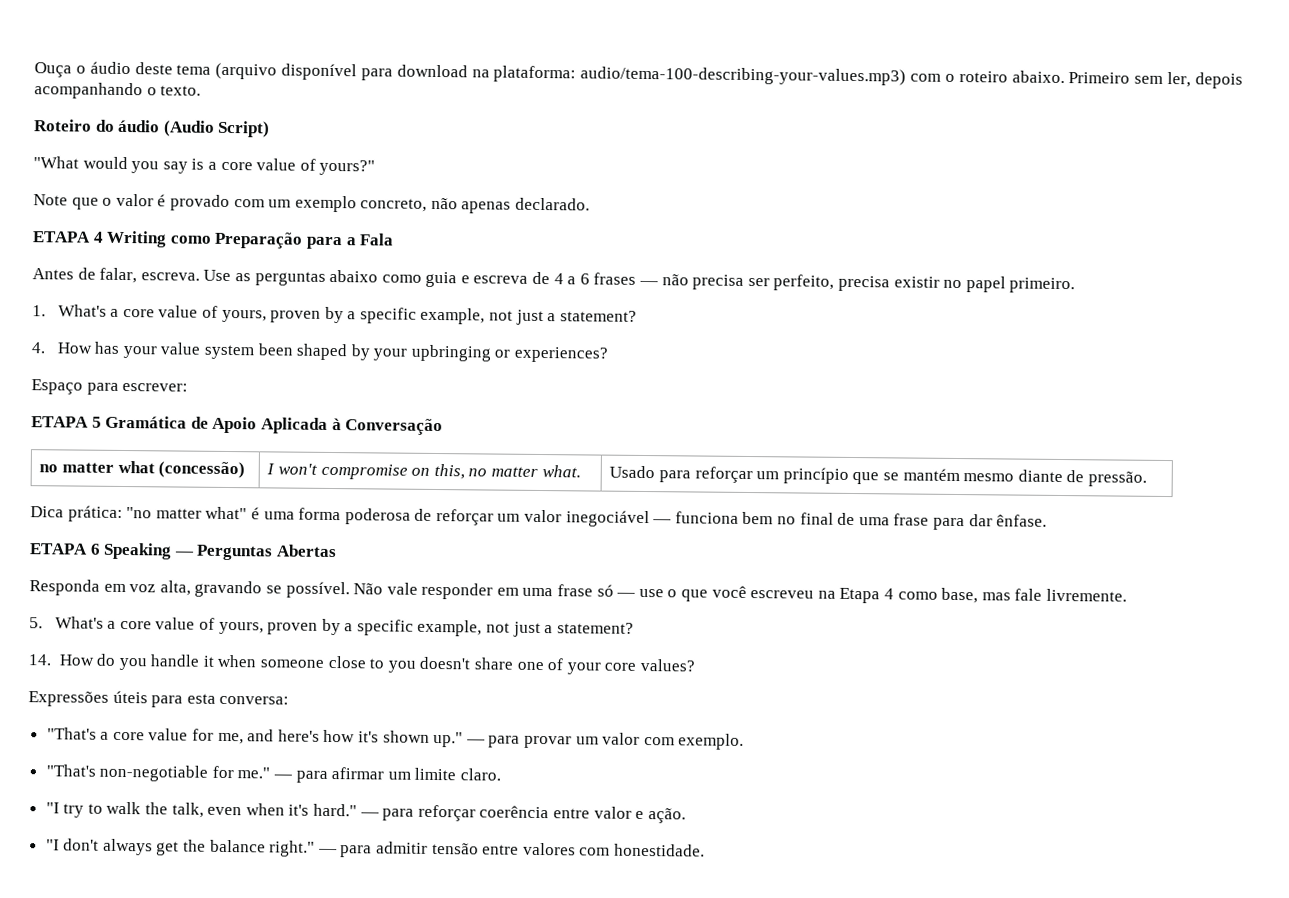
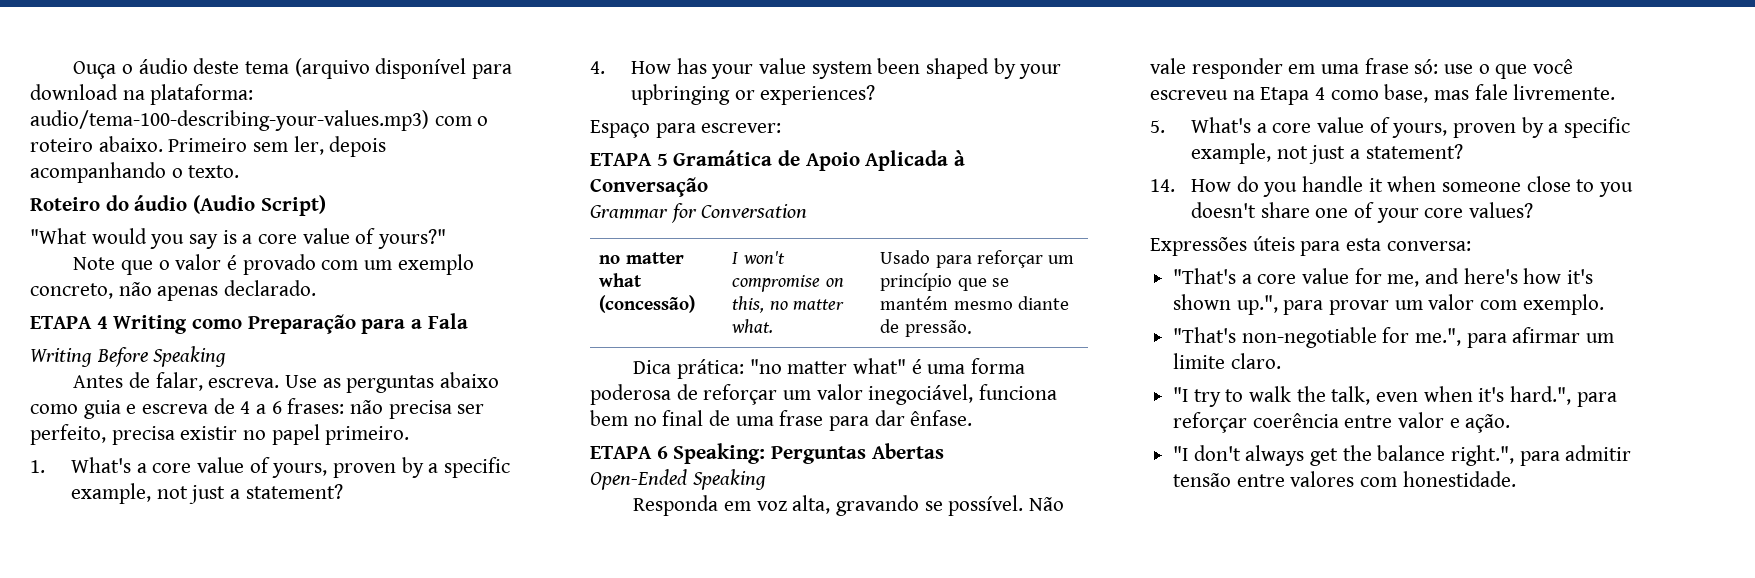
(395, 239) none -> [30,346,227,367] // Writing Before Speaking
[593,272,660,286] frases — -> [287,398,345,414] frases:
(444, 427) none -> [590,203,808,223] // Grammar for Conversation
[565,510,673,528] inegociável — -> [868,384,974,405] inegociável,
[103,542,194,560] Speaking — -> [673,443,766,464] Speaking:
(337, 551) none -> [590,469,766,490] // Open-Ended Speaking
[596,584,637,597] só — -> [1414,59,1439,74] só:
[433,731,486,748] up." — -> [1236,295,1278,315] up.",
[237,767,294,779] me." — -> [1415,328,1462,346] me.",
[313,803,380,817] hard." — -> [1510,386,1572,405] hard.",
[269,840,338,857] right." — -> [1451,445,1515,466] right.",

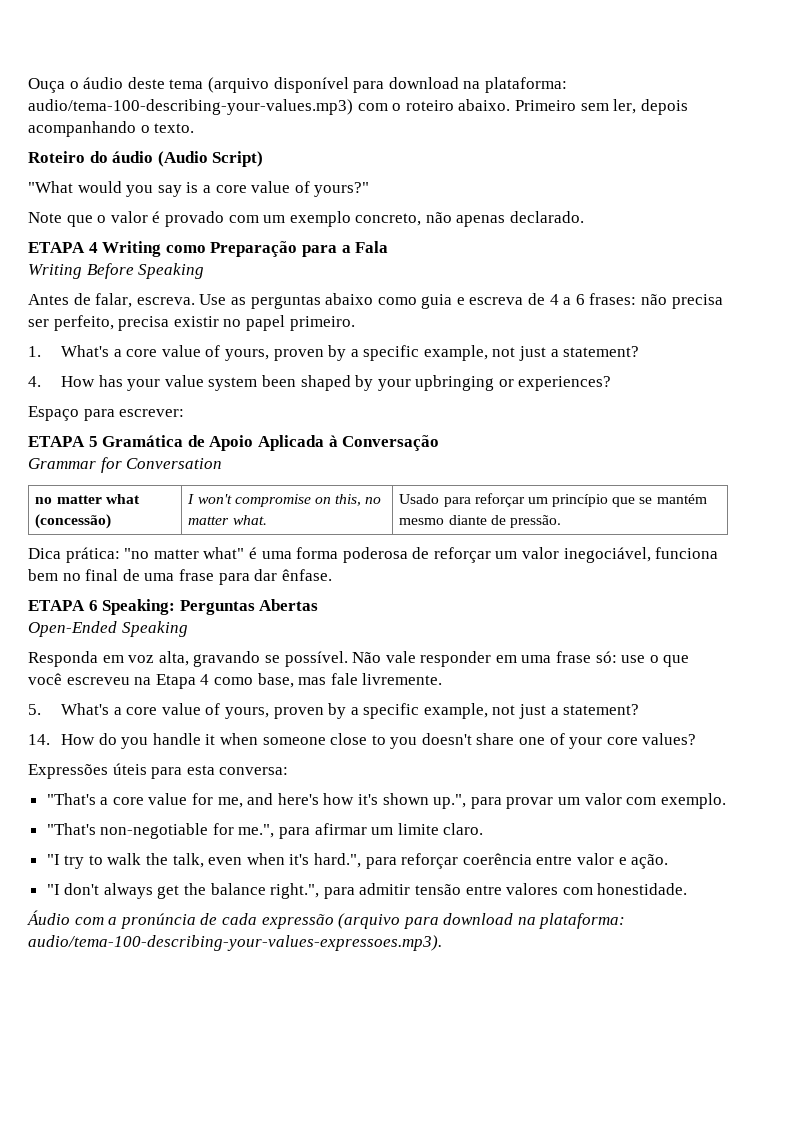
(1516, 479) none -> [27,910,626,929] [28,935,442,951] // Áudio com a pronúncia de cada expressão (arquivo para download na plataforma: audio/tema-100-describing-your-values-expressoes.mp3).

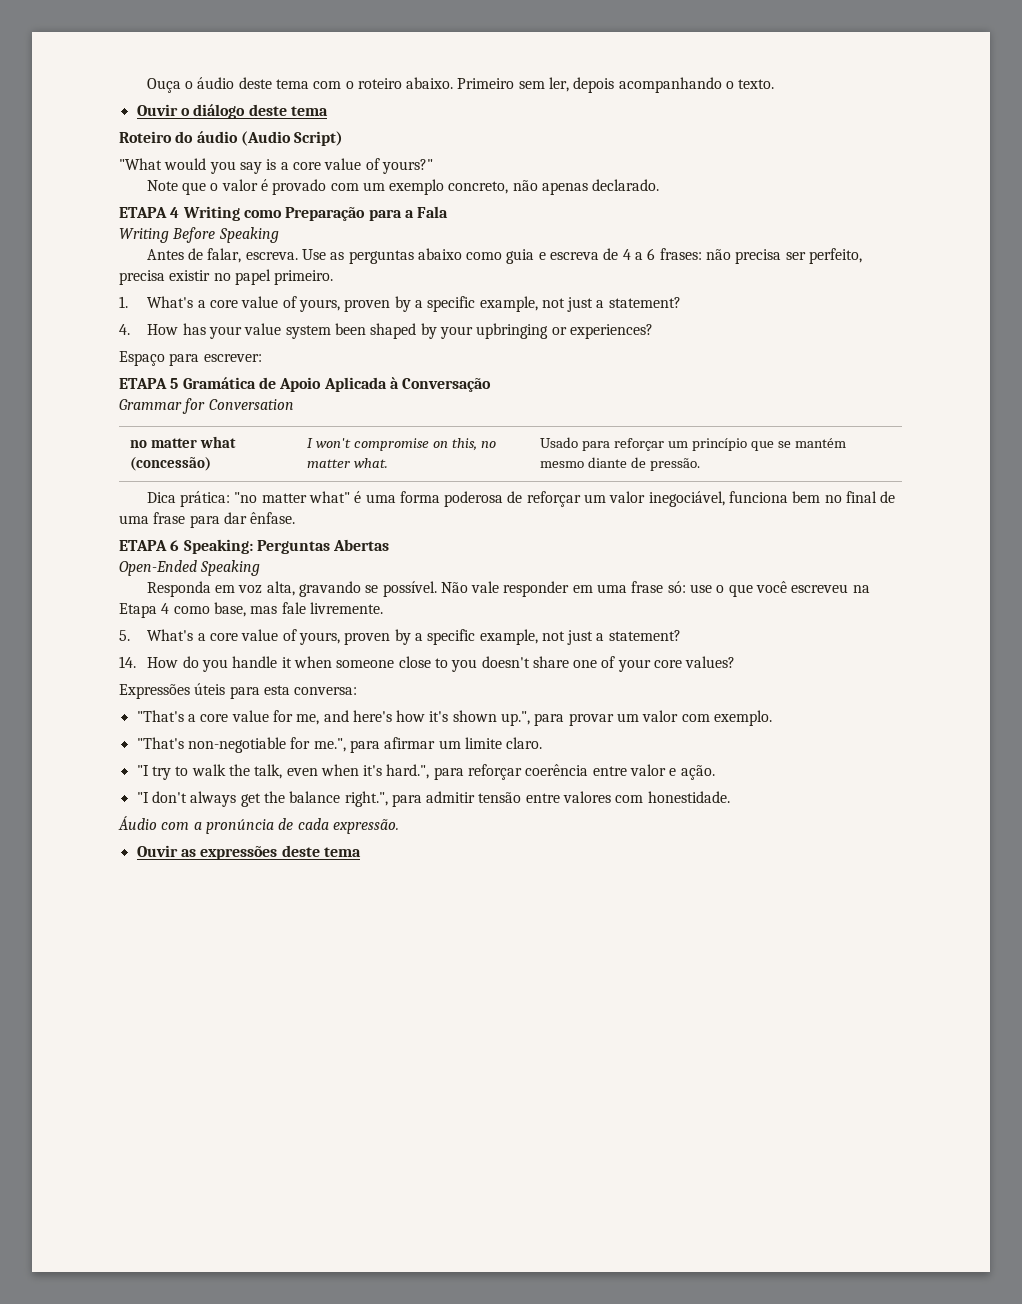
[207,77,567,93] [28,99,353,115] (arquivo disponível para download na plataforma: audio/tema-100-describing-your-values.mp3) -> (309, 84) none
(195, 128) none -> [136,104,328,119] // Ouvir o diálogo deste tema
[261,913,626,929] [28,935,442,951] expressão (arquivo para download na plataforma: audio/tema-100-describing-your-values-expressoes.mp3). -> [332,819,399,834] [136,845,361,860] expressão. // Ouvir as expressões deste tema

